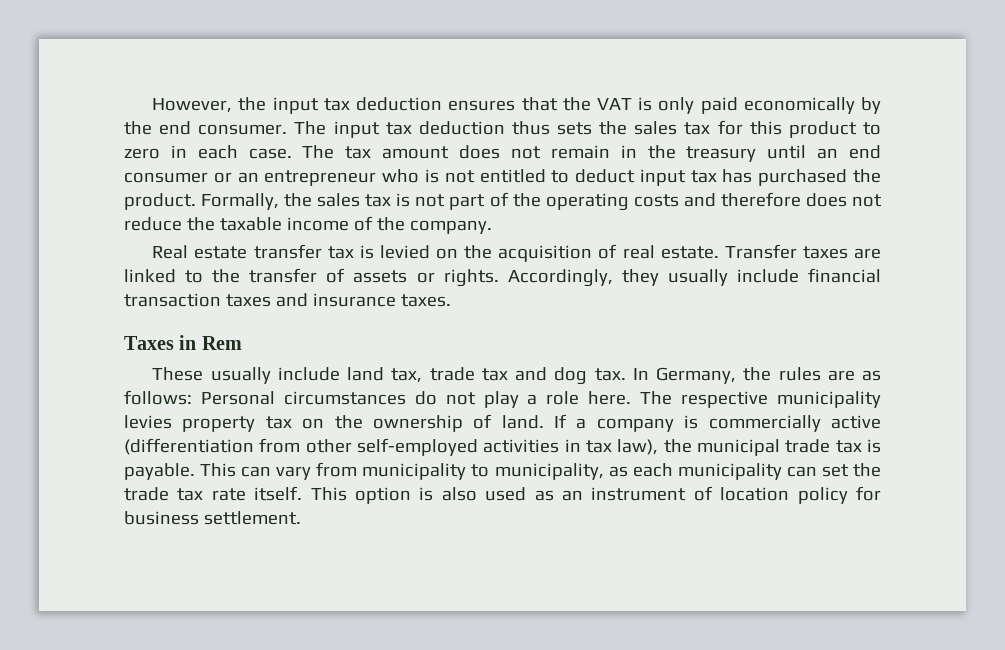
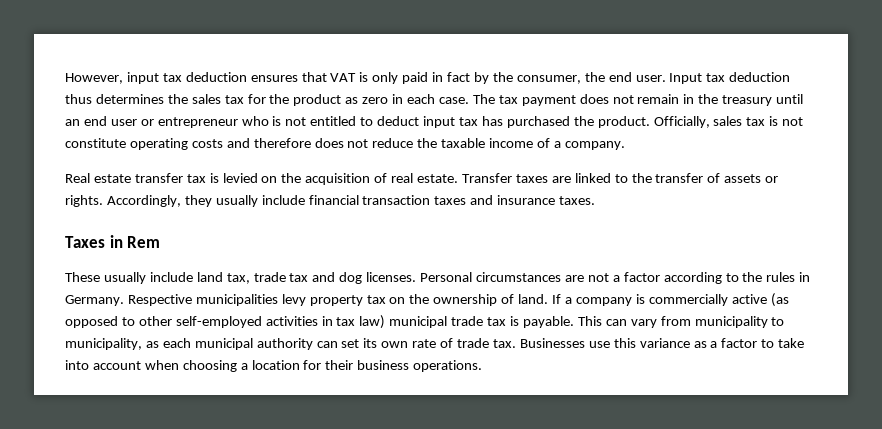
[238,97,267,111] the -> (123, 78) none
[562,97,591,111] the -> (327, 77) none
[743,97,882,114] [124,121,380,138] economically by the end consumer. The input -> [432,72,703,84] in fact by the consumer, the end user. Input
[557,122,593,135] sets -> [95,94,164,104] determines
[749,121,881,138] this product to -> [269,94,359,106] the product as
[382,146,450,159] amount -> [521,95,576,106] payment
[124,172,259,183] consumer or an -> [110,119,154,126] user or
[201,193,313,210] Formally, the -> [653,116,710,128] Officially,
[449,192,541,210] part of the -> [65,138,126,148] constitute
[376,217,405,231] the -> [553,141,561,148] a
[594,367,882,384] [124,390,881,408] [124,415,172,429] tax. In Germany, the rules are as follows: Personal circumstances do not play a role here. The respective municipality levies -> [366,272,811,284] [65,294,306,306] licenses. Personal circumstances are not a factor according to the rules in Germany. Respective municipalities levy
[124,438,301,455] (differentiation from -> [770,293,789,307] [65,316,135,328] (as opposed to
[617,439,692,455] law), the -> [359,315,386,329] law)
[677,463,882,480] [124,486,881,504] [124,511,301,525] municipality can set the trade tax rate itself. This option is also used as an instrument of location policy for business settlement. -> [194,338,805,350] [65,360,483,372] municipal authority can set its own rate of trade tax. Businesses use this variance as a factor to take into account when choosing a location for their business operations.

